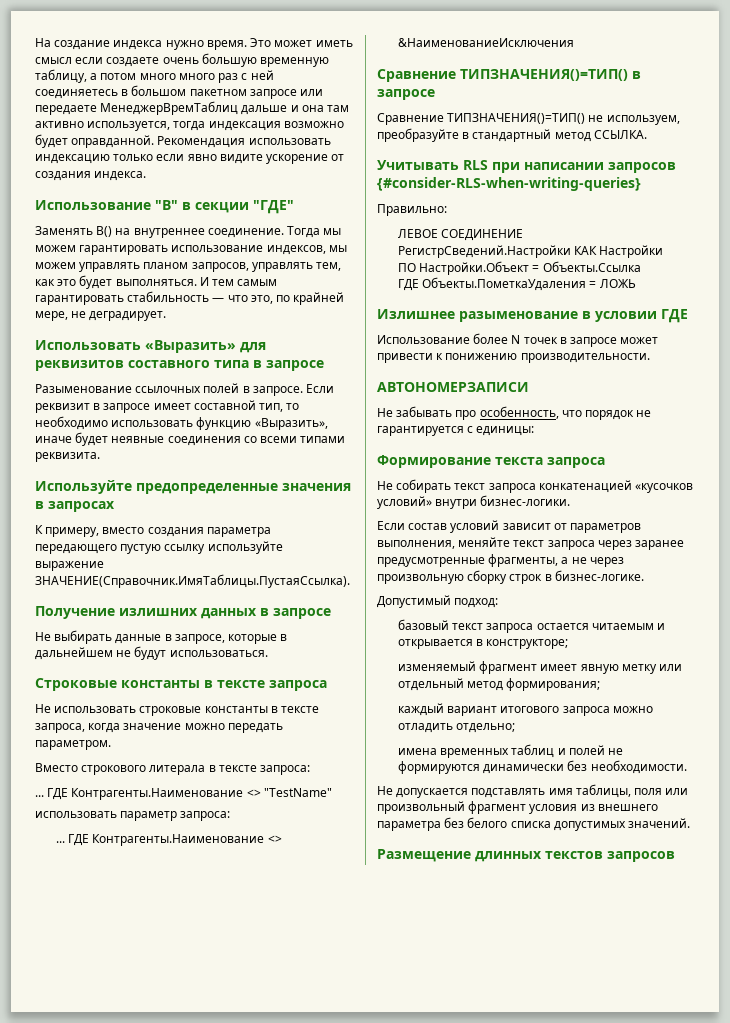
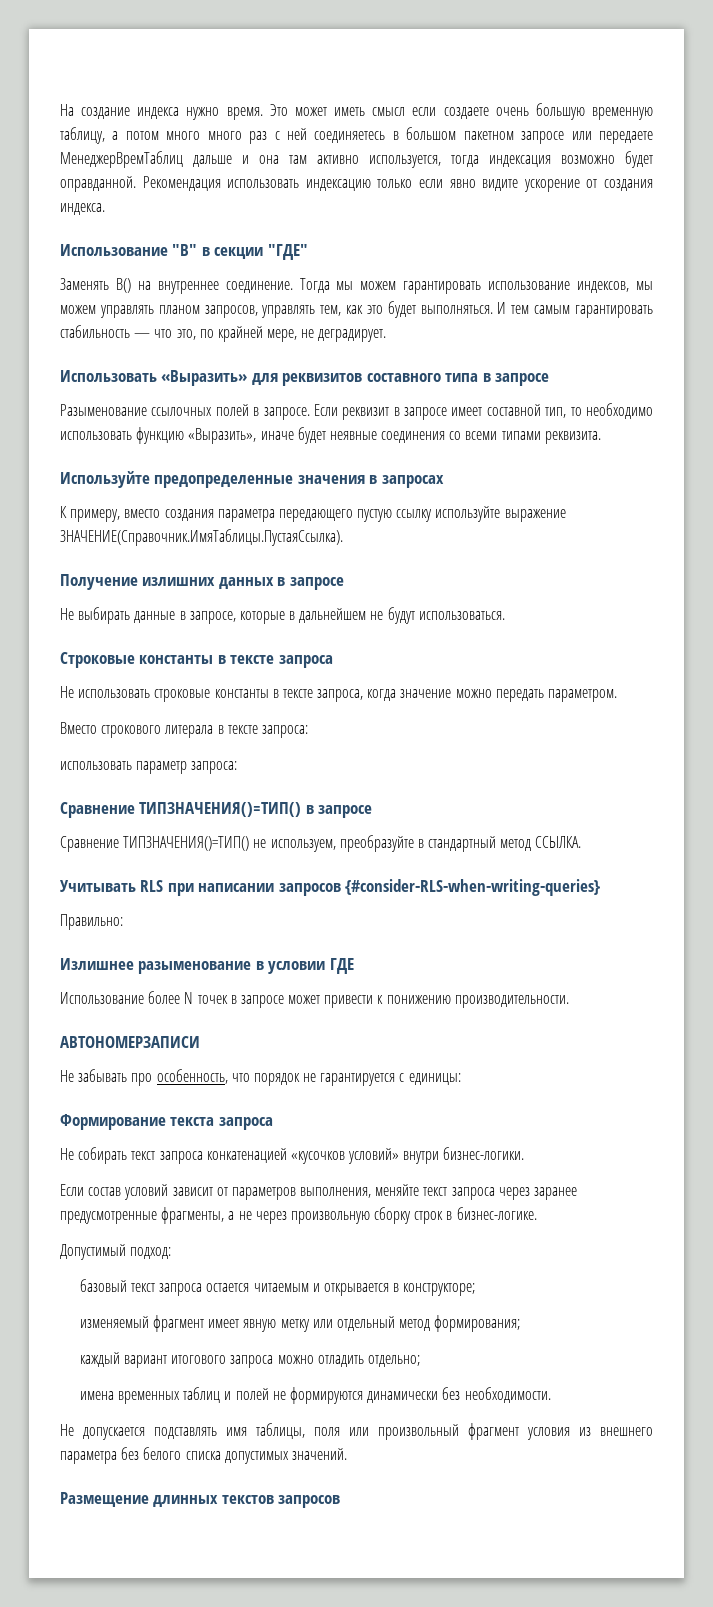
[35,788,332,800] [35,811,231,821] [55,834,282,846] [397,38,574,47] ... ГДЕ Контрагенты.Наименование <> "TestName" // использовать параметр запроса: // ... ГДЕ Контрагенты.Наименование <> &НаименованиеИсключения -> [60,761,238,774] использовать параметр запроса:
[397,229,524,241] [397,245,664,258] [397,261,641,275] [397,277,636,291] // ЛЕВОЕ СОЕДИНЕНИЕ РегистрСведений.Настройки КАК Настройки // ПО Настройки.Объект = Объекты.Ссылка // ГДЕ Объекты.ПометкаУдаления = ЛОЖЬ -> (123, 922) none

